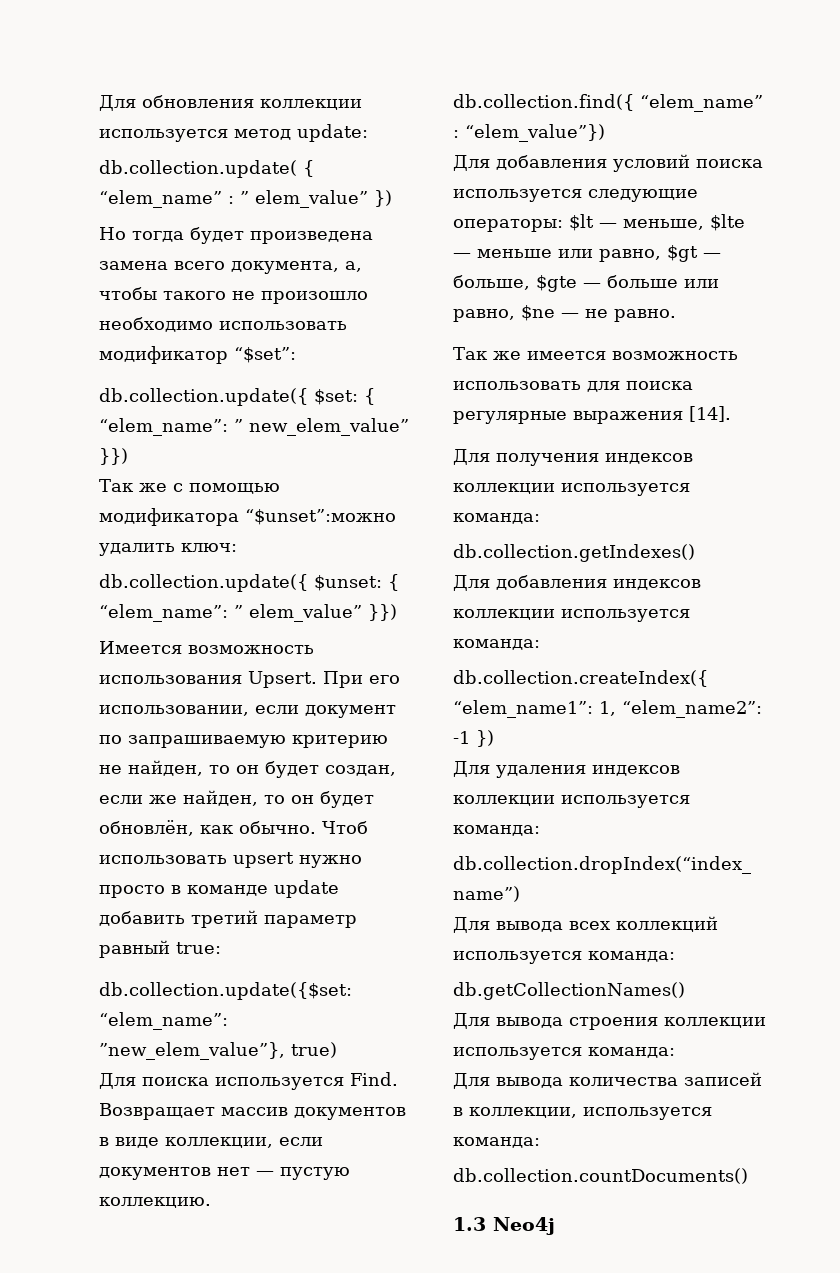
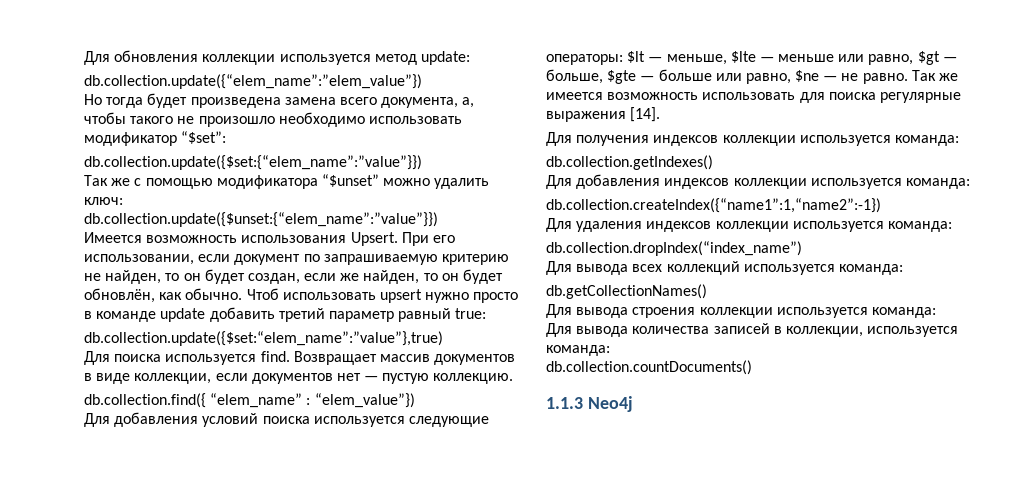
[99,160,314,178] [99,190,392,208] db.collection.update( { “elem_name” : ” elem_value” }) -> [84,74,422,89] db.collection.update({“elem_name”:”elem_value”})
[99,388,375,406] [99,418,409,436] [99,448,128,465] db.collection.update({ $set: { “elem_name”: ” new_elem_value” }}) -> [84,155,422,170] db.collection.update({$set:{“elem_name”:”value”}})
[245,509,396,525] “$unset”:можно -> [321,174,431,187] “$unset” можно
[99,574,399,592] [99,604,397,622] db.collection.update({ $unset: { “elem_name”: ” elem_value” }}) -> [84,212,438,227] db.collection.update({$unset:{“elem_name”:”value”}})
[99,982,352,1000] [99,1012,228,1030] [99,1042,337,1060] db.collection.update({$set: “elem_name”: ”new_elem_value”}, true) -> [84,331,443,346] db.collection.update({$set:“elem_name”:”value”},true)
[350,1072,398,1086] Find. -> [260,351,290,362] find.
(676, 315) // -> (908, 78) none
[453,670,708,687] [453,700,762,718] [453,730,494,747] db.collection.createIndex({ “elem_name1”: 1, “elem_name2”: -1 }) -> [546,198,881,213] db.collection.createIndex({“name1”:1,“name2”:-1})
[453,1217,486,1231] 1.3 -> [546,397,583,409] 1.1.3

